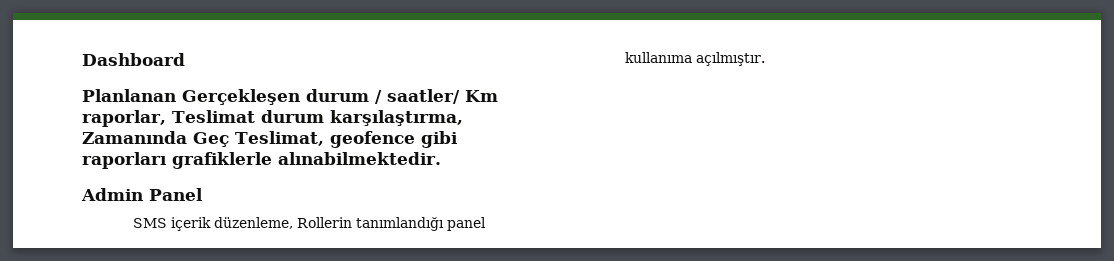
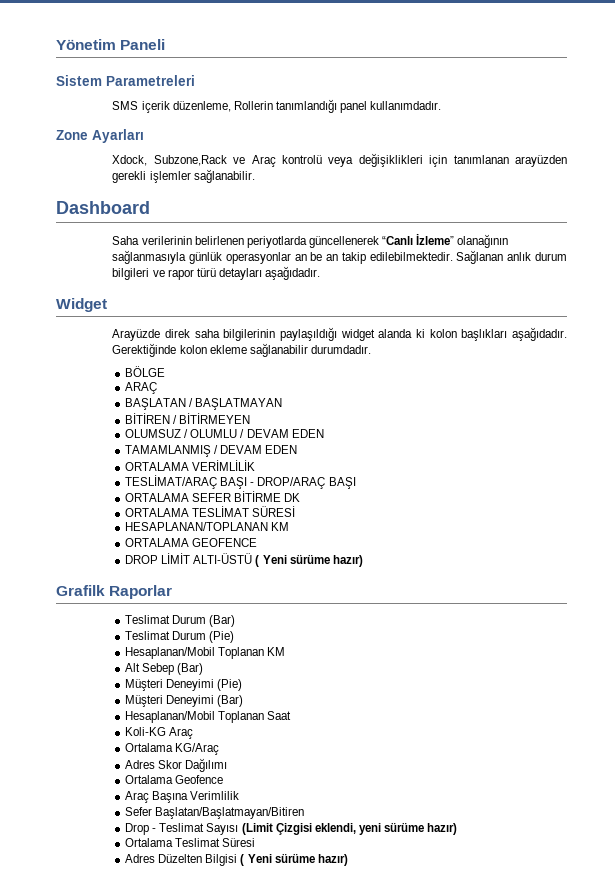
[82,53,185,66] [82,89,498,105] [82,110,463,127] [82,131,458,148] [82,152,441,169] [81,188,203,201] Dashboard // Planlanan Gerçekleşen durum / saatler/ Km raporlar, Teslimat durum karşılaştırma, Zamanında Geç Teslimat, geofence gibi raporları grafiklerle alınabilmektedir. // Admin Panel -> [56,39,166,50] [56,75,195,86] Yönetim Paneli // Sistem Parametreleri
[624,52,765,66] kullanıma açılmıştır. -> [370,101,442,110] [56,129,144,143] [112,153,567,167] [112,169,255,183] [56,201,150,214] [112,233,509,248] [112,250,567,264] [112,266,320,280] [56,298,107,312] [112,327,567,341] [112,343,371,357] [125,366,166,377] [125,382,158,394] [125,398,283,410] [125,413,251,424] [125,429,324,438] [125,445,298,457] [125,460,256,471] [125,475,356,489] [125,491,301,502] [125,506,296,517] [125,522,290,531] [125,538,258,547] [125,553,363,567] [56,585,173,599] [125,615,236,627] [125,631,235,643] [125,647,286,659] [125,663,204,675] [125,679,243,691] [125,695,244,707] [125,711,292,723] [125,727,194,739] [125,743,220,755] [125,758,228,772] [125,775,224,784] [125,791,240,803] [125,807,305,819] [125,822,458,835] [125,838,256,847] [125,853,348,866] kullanımdadır. // Zone Ayarları // Xdock, Subzone,Rack ve Araç kontrolü veya değişiklikleri için tanımlanan arayüzden gerekli işlemler sağlanabilir. // Dashboard // Saha verilerinin belirlenen periyotlarda güncellenerek “Canlı İzleme” olanağının sağlanmasıyla günlük operasyonlar an be an takip edilebilmektedir. Sağlanan anlık durum bilgileri ve rapor türü detayları aşağıdadır. // Widget // Arayüzde direk saha bilgilerinin paylaşıldığı widget alanda ki kolon başlıkları aşağıdadır. Gerektiğinde kolon ekleme sağlanabilir durumdadır. // BÖLGE // ARAÇ // BAŞLATAN / BAŞLATMAYAN // BİTİREN / BİTİRMEYEN // OLUMSUZ / OLUMLU / DEVAM EDEN // TAMAMLANMIŞ / DEVAM EDEN // ORTALAMA VERİMLİLİK // TESLİMAT/ARAÇ BAŞI - DROP/ARAÇ BAŞI // ORTALAMA SEFER BİTİRME DK // ORTALAMA TESLİMAT SÜRESİ // HESAPLANAN/TOPLANAN KM // ORTALAMA GEOFENCE // DROP LİMİT ALTI-ÜSTÜ ( Yeni sürüme hazır) // Grafilk Raporlar // Teslimat Durum (Bar) // Teslimat Durum (Pie) // Hesaplanan/Mobil Toplanan KM // Alt Sebep (Bar) // Müşteri Deneyimi (Pie) // Müşteri Deneyimi (Bar) // Hesaplanan/Mobil Toplanan Saat // Koli-KG Araç // Ortalama KG/Araç // Adres Skor Dağılımı // Ortalama Geofence // Araç Başına Verimlilik // Sefer Başlatan/Başlatmayan/Bitiren // Drop - Teslimat Sayısı (Limit Çizgisi eklendi, yeni sürüme hazır) // Ortalama Teslimat Süresi // Adres Düzelten Bilgisi ( Yeni sürüme hazır)

